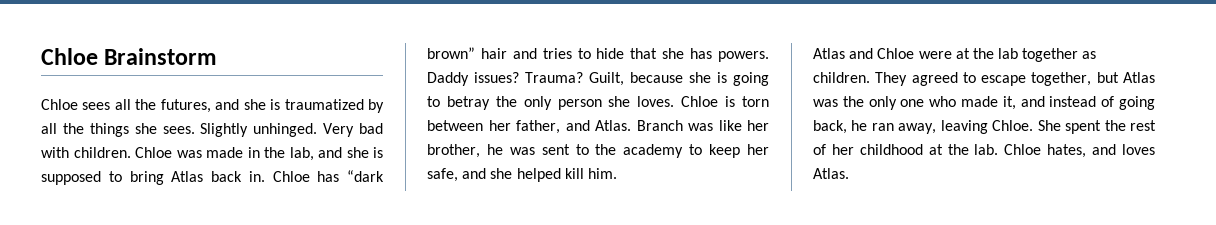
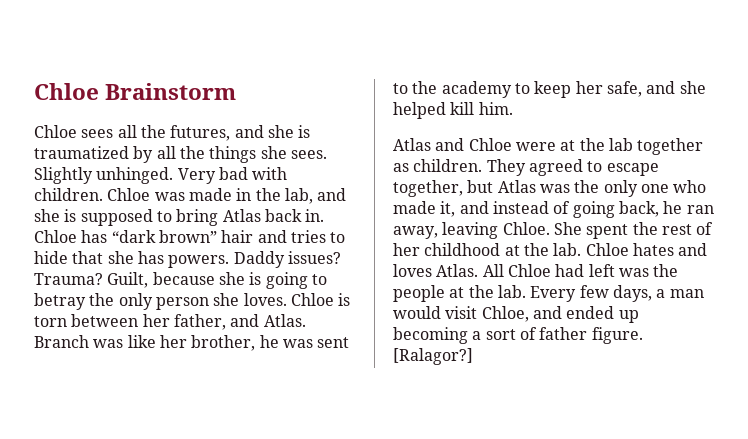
[1047,144,1087,158] hates, -> [632,243,674,256] hates
(849, 173) none -> [482,264,679,277] [393,285,704,302] [393,306,639,323] [393,327,643,344] [393,348,473,365] All Chloe had left was the people at the lab. Every few days, a man would visit Chloe, and ended up becoming a sort of father figure. [Ralagor?]

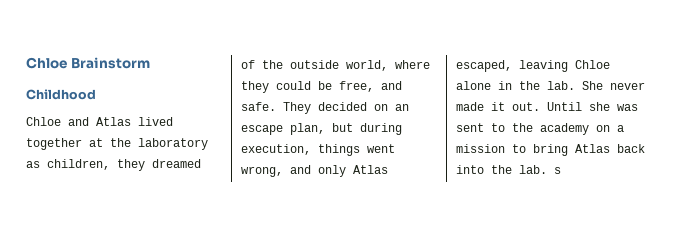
[34,125,311,141] [34,146,327,163] [34,167,288,184] [34,188,347,204] [34,209,325,226] [34,230,346,243] [34,251,341,268] [34,272,327,289] [34,293,351,310] [34,314,306,330] [34,335,279,351] // Chloe sees all the futures, and she is traumatized by all the things she sees. Slightly unhinged. Very bad with children. Chloe was made in the lab, and she is supposed to bring Atlas back in. Chloe has “dark brown” hair and tries to hide that she has powers. Daddy issues? Trauma? Guilt, because she is going to betray the only person she loves. Chloe is torn between her father, and Atlas. Branch was like her brother, he -> [26,89,96,100] [26,117,173,126] [26,138,208,150] [26,159,201,171] [241,60,430,71] [241,81,402,93] [241,102,409,114] [241,123,402,135] [241,144,395,156] [241,165,388,177] [456,60,610,72] [456,81,645,90] [456,102,610,111] // Childhood // Chloe and Atlas lived together at the laboratory as children, they dreamed of the outside world, where they could be free, and safe. They decided on an escape plan, but during execution, things went wrong, and only Atlas escaped, leaving Chloe alone in the lab. She never made it out. Until she
[514,81,706,98] [393,102,513,119] [393,138,704,155] [393,159,659,176] [393,180,707,197] [393,201,714,218] [393,222,714,239] [393,243,708,256] [393,264,679,277] [393,285,704,302] [393,306,639,323] [393,327,643,344] [393,348,473,365] to keep her safe, and she helped kill him. // Atlas and Chloe were at the lab together as children. They agreed to escape together, but Atlas was the only one who made it, and instead of going back, he ran away, leaving Chloe. She spent the rest of her childhood at the lab. Chloe hates and loves Atlas. All Chloe had left was the people at the lab. Every few days, a man would visit Chloe, and ended up becoming a sort of father figure. [Ralagor?] -> [596,125,624,132] [456,144,645,156] [456,165,561,174] on a mission to bring Atlas back into the lab. s

